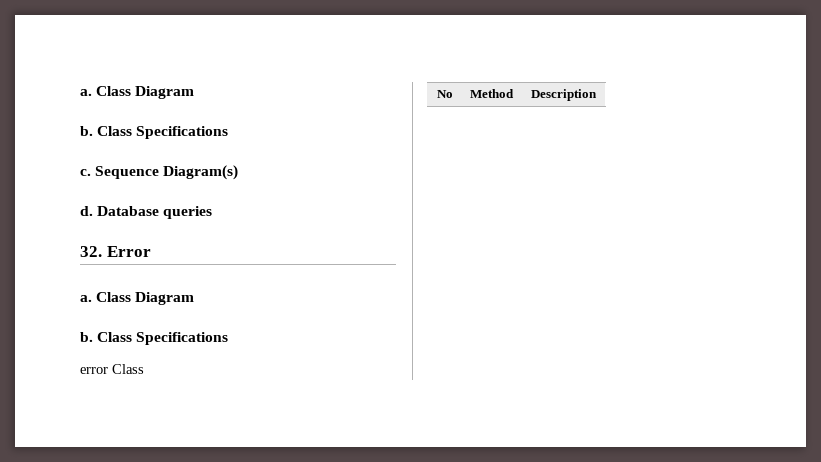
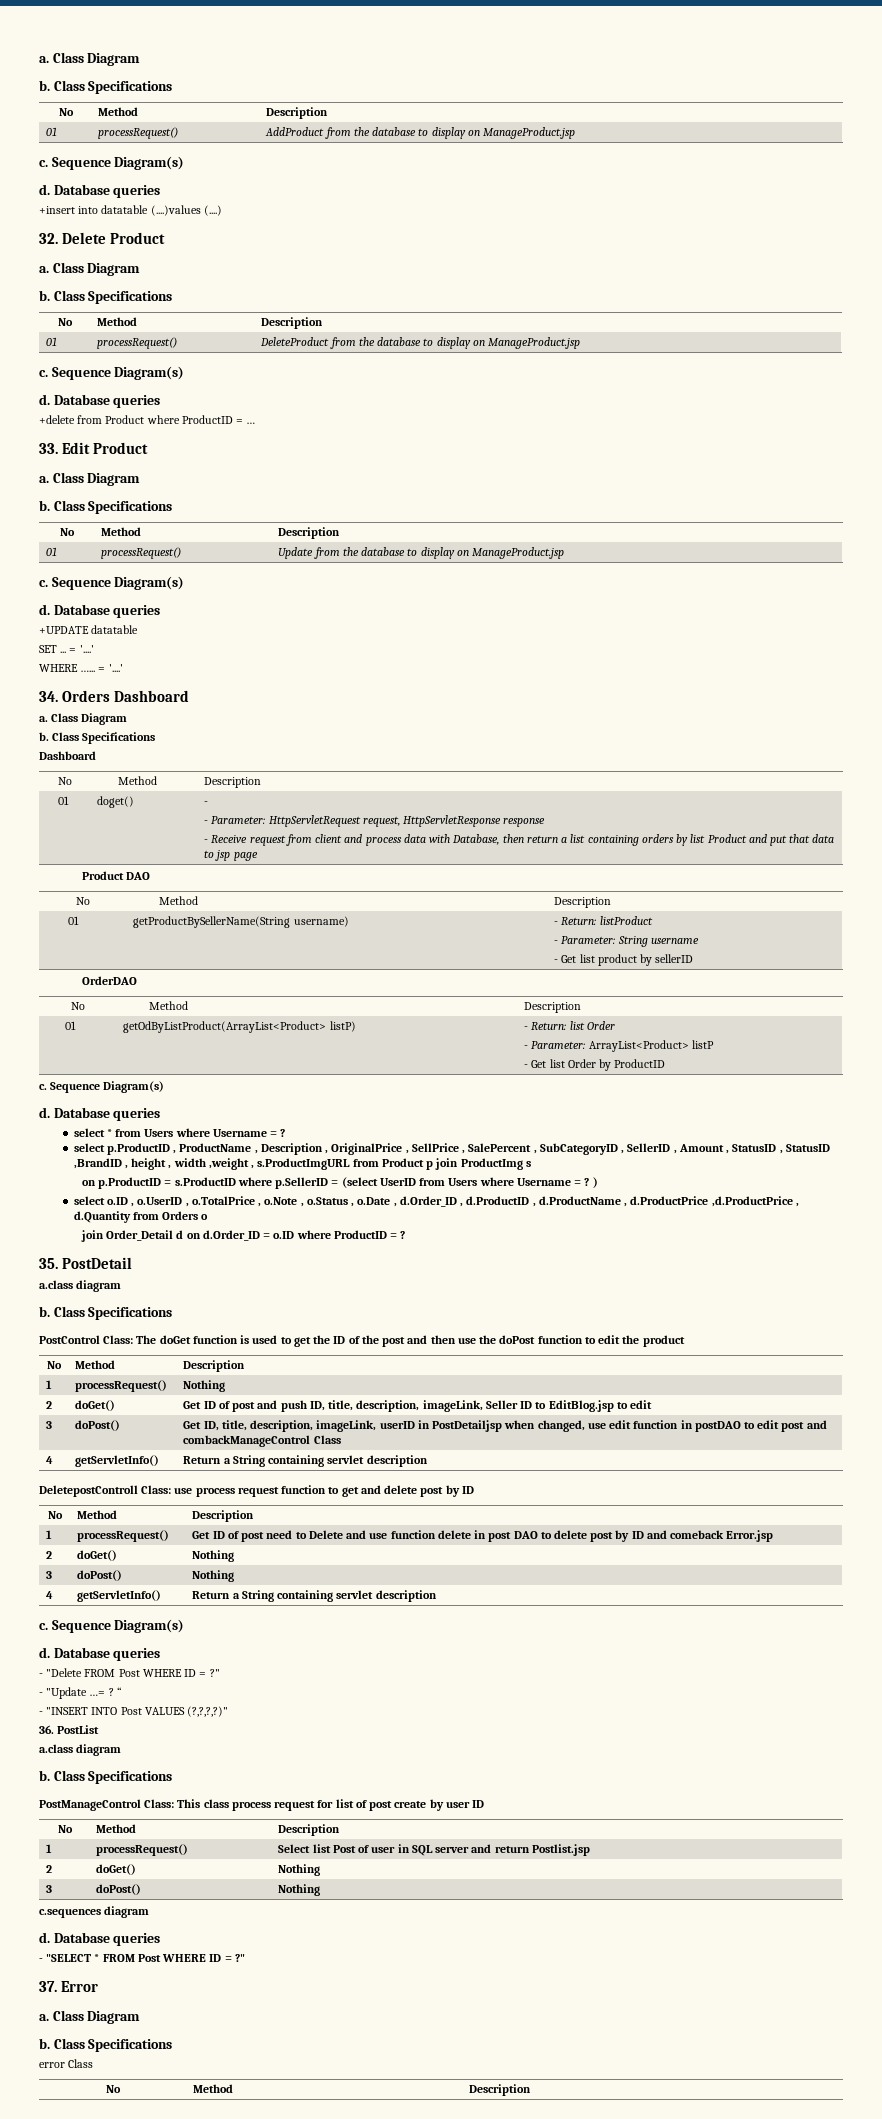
[80,86,195,99] [80,126,229,139] [80,165,239,180] [80,206,213,219] [80,246,102,257] a. Class Diagram // b. Class Specifications // c. Sequence Diagram(s) // d. Database queries // 32. -> [39,52,141,66] [39,80,173,94] [58,108,74,116] [98,107,139,116] [266,107,329,119] [46,127,58,136] [98,127,179,139] [265,127,576,139] [39,156,185,170] [39,184,161,198] [39,205,222,216] [39,232,166,244] [39,262,141,276] [39,290,173,304] [58,318,73,326] [97,317,138,326] [261,317,324,329] [46,337,58,346] [97,337,178,349] [260,337,581,349] [39,366,185,380] [39,394,161,408] [39,415,256,424] [39,442,149,454] [39,472,141,486] [39,500,173,514] [60,528,75,536] [101,527,142,536] [278,527,341,539] [46,547,58,556] [101,547,182,559] [278,547,565,559] [39,576,185,590] [39,604,161,618] [39,625,139,634] [39,645,94,653] [39,664,123,672] [39,690,190,702] [39,713,128,725] [39,732,156,744] [39,751,96,760] [58,777,72,785] [117,776,157,785] [204,777,262,788] [57,796,69,805] [97,796,135,808] [204,801,209,805] [204,815,546,827] [204,834,835,846] [204,850,258,861] [81,871,151,880] [76,897,90,905] [159,896,199,905] [554,897,612,908] [68,916,80,925] [133,916,349,928] [554,916,653,925] [554,936,699,947] [554,954,694,966] [81,976,137,985] [71,1002,85,1010] [149,1001,189,1010] [524,1002,582,1013] [65,1021,77,1030] [123,1021,356,1033] [524,1021,615,1030] [524,1040,714,1052] [524,1059,666,1071] [39,1081,165,1093] [39,1107,161,1121] [73,1128,286,1137] [73,1143,830,1155] [73,1158,531,1170] [81,1177,598,1189] [73,1196,799,1207] [73,1211,209,1223] [80,1230,406,1242] [39,1257,133,1269] [39,1280,122,1292] [39,1306,173,1320] [39,1335,685,1347] [47,1361,62,1369] [75,1360,116,1369] [183,1360,246,1372] [46,1380,53,1389] [75,1380,168,1392] [183,1380,226,1392] [46,1401,53,1409] [75,1400,116,1411] [183,1400,652,1412] [46,1421,53,1429] [75,1420,121,1431] [183,1420,827,1432] [183,1435,341,1447] [46,1456,54,1464] [75,1455,160,1467] [183,1455,428,1467] [39,1485,474,1497] [48,1511,63,1519] [77,1510,118,1519] [192,1510,255,1522] [46,1530,53,1539] [77,1530,170,1542] [192,1530,774,1542] [46,1551,53,1559] [77,1550,118,1561] [192,1550,235,1562] [46,1571,53,1579] [77,1570,123,1581] [192,1570,235,1582] [46,1591,54,1599] [77,1590,162,1602] [192,1590,437,1602] [39,1619,185,1633] [39,1647,161,1661] [39,1668,220,1677] [39,1687,122,1699] [39,1706,229,1717] [39,1725,100,1734] [39,1744,122,1756] [39,1770,173,1784] [39,1799,485,1811] [57,1825,73,1833] [96,1824,137,1833] [278,1824,341,1836] [46,1844,53,1853] [96,1844,189,1856] [278,1844,590,1856] [46,1865,53,1873] [96,1864,137,1875] [278,1864,321,1876] [46,1885,53,1893] [96,1884,142,1895] [278,1884,321,1896] [39,1906,150,1918] [39,1932,161,1946] [39,1954,245,1962] [39,1981,57,1992] a. Class Diagram // b. Class Specifications // No | Method | Description // 01 | processRequest() | AddProduct from the database to display on ManageProduct.jsp // c. Sequence Diagram(s) // d. Database queries // +insert into datatable (....)values (....) // 32. Delete Product // a. Class Diagram // b. Class Specifications // No | Method | Description // 01 | processRequest() | DeleteProduct from the database to display on ManageProduct.jsp // c. Sequence Diagram(s) // d. Database queries // +delete from Product where ProductID = … // 33. Edit Product // a. Class Diagram // b. Class Specifications // No | Method | Description // 01 | processRequest() | Update from the database to display on ManageProduct.jsp // c. Sequence Diagram(s) // d. Database queries // +UPDATE datatable // SET ... = '....' // WHERE …... = '....' // 34. Orders Dashboard // a. Class Diagram // b. Class Specifications // Dashboard // No | Method | Description // 01 | doget() | - // - Parameter: HttpServletRequest request, HttpServletResponse response // - Receive request from client and process data with Database, then return a list containing orders by list Product and put that data to jsp page // Product DAO // No | Method | Description // 01 | getProductBySellerName(String username) | - Return: listProduct // - Parameter: String username // - Get list product by sellerID // OrderDAO // No | Method | Description // 01 | getOdByListProduct(ArrayList<Product> listP) | - Return: list Order // - Parameter: ArrayList<Product> listP // - Get list Order by ProductID // c. Sequence Diagram(s) // d. Database queries // select * from Users where Username = ? // select p.ProductID , ProductName , Description , OriginalPrice , SellPrice , SalePercent , SubCategoryID , SellerID , Amount , StatusID , StatusID ,BrandID , height , width ,weight , s.ProductImgURL from Product p join ProductImg s // on p.ProductID = s.ProductID where p.SellerID = (select UserID from Users where Username = ? ) // select o.ID , o.UserID , o.TotalPrice , o.Note , o.Status , o.Date , d.Order_ID , d.ProductID , d.ProductName , d.ProductPrice ,d.ProductPrice , d.Quantity from Orders o // join Order_Detail d on d.Order_ID = o.ID where ProductID = ? // 35. PostDetail // a.class diagram // b. Class Specifications // PostControl Class: The doGet function is used to get the ID of the post and then use the doPost function to edit the product // No | Method | Description // 1 | processRequest() | Nothing // 2 | doGet() | Get ID of post and push ID, title, description, imageLink, Seller ID to EditBlog.jsp to edit // 3 | doPost() | Get ID, title, description, imageLink, userID in PostDetailjsp when changed, use edit function in postDAO to edit post and combackManageControl Class // 4 | getServletInfo() | Return a String containing servlet description // DeletepostControll Class: use process request function to get and delete post by ID // No | Method | Description // 1 | processRequest() | Get ID of post need to Delete and use function delete in post DAO to delete post by ID and comeback Error.jsp // 2 | doGet() | Nothing // 3 | doPost() | Nothing // 4 | getServletInfo() | Return a String containing servlet description // c. Sequence Diagram(s) // d. Database queries // - "Delete FROM Post WHERE ID = ?" // - "Update …= ? “ // - "INSERT INTO Post VALUES (?,?,?,?)" // 36. PostList // a.class diagram // b. Class Specifications // PostManageControl Class: This class process request for list of post create by user ID // No | Method | Description // 1 | processRequest() | Select list Post of user in SQL server and return Postlist.jsp // 2 | doGet() | Nothing // 3 | doPost() | Nothing // c.sequences diagram // d. Database queries // - "SELECT * FROM Post WHERE ID = ?" // 37.

